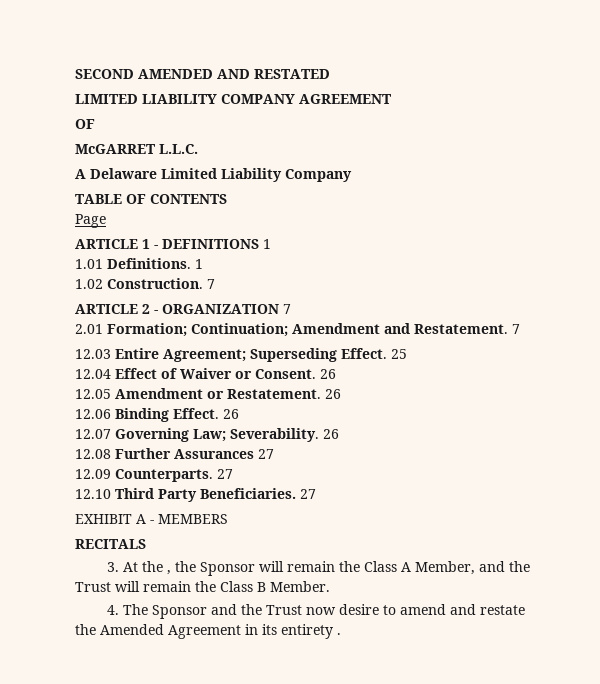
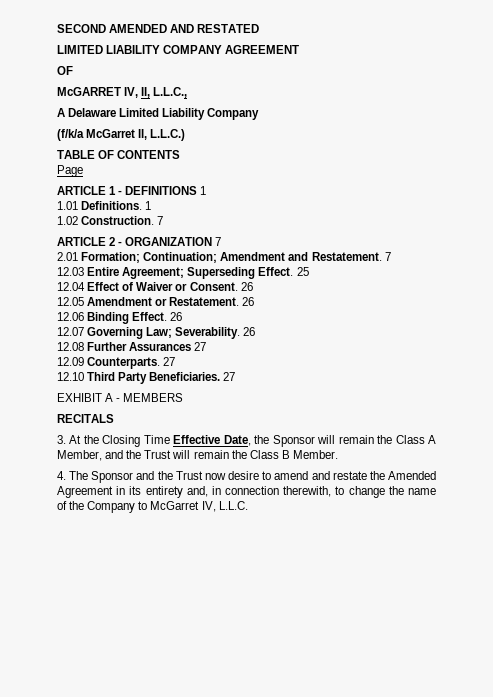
[159,144,198,154] L.L.C. -> [124,87,188,98] IV, II, L.L.C.,
(352, 175) none -> [57,129,186,141] // (f/k/a McGarret II, L.L.C.)
[167,570,172,575] , -> [102,435,251,447] Closing Time Effective Date,
[337,633,341,635] . -> [186,486,437,498] [57,501,248,513] and, in connection therewith, to change the name of the Company to McGarret IV, L.L.C.

